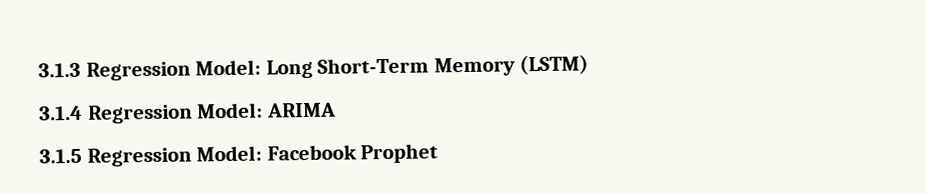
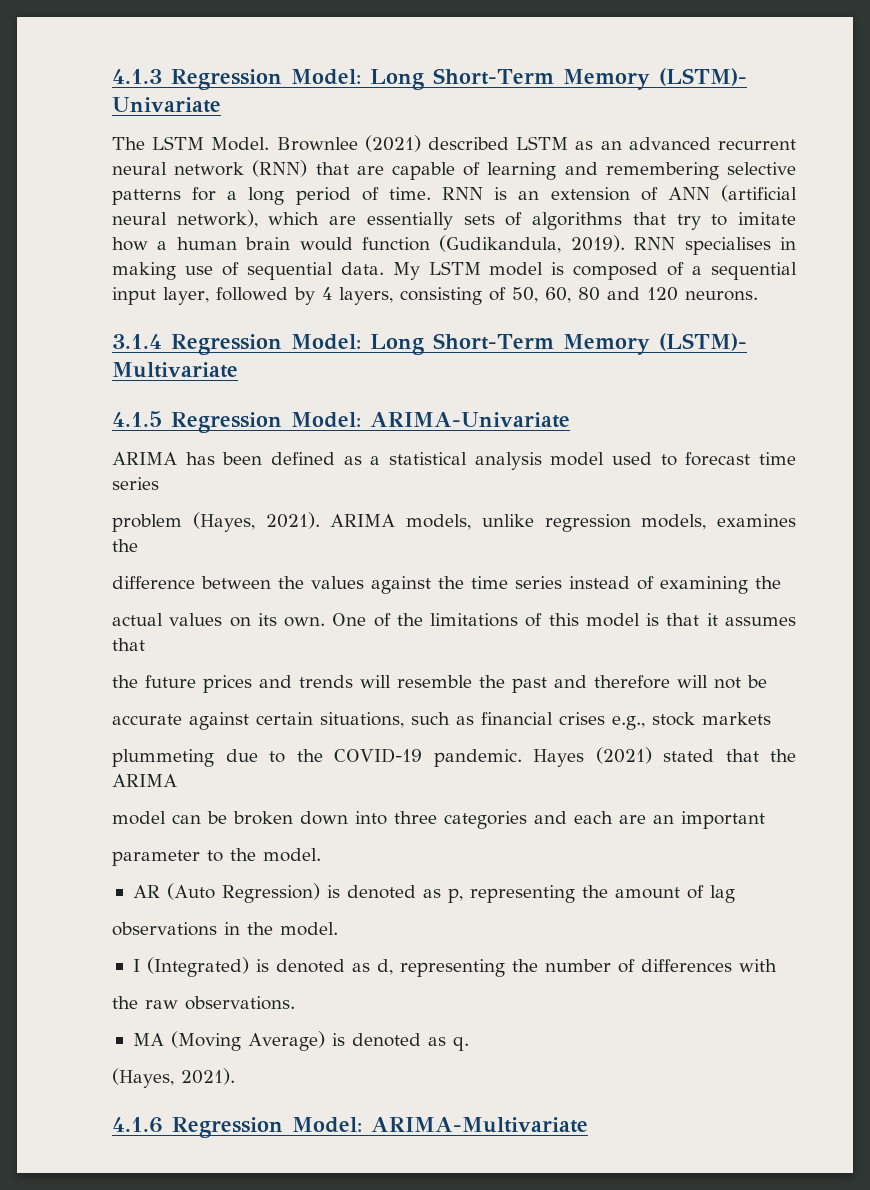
[38,54,590,81] [39,102,336,124] [39,143,439,167] 3.1.3 Regression Model: Long Short-Term Memory (LSTM) // 3.1.4 Regression Model: ARIMA // 3.1.5 Regression Model: Facebook Prophet -> [112,68,747,90] [112,97,221,113] [112,135,796,152] [112,160,796,180] [112,185,797,205] [112,210,797,230] [112,235,796,255] [112,261,797,280] [112,287,758,305] [112,333,747,355] [112,362,238,378] [112,411,570,433] [112,452,796,470] [112,477,159,490] [112,512,796,532] [112,539,138,552] [112,576,781,594] [112,613,796,627] [112,638,145,651] [112,675,767,693] [112,712,771,730] [112,747,796,767] [112,774,177,787] [112,811,765,829] [112,848,321,866] [132,883,735,903] [112,922,338,936] [132,957,777,977] [112,996,295,1010] [132,1031,469,1051] [112,1068,235,1088] [112,1117,588,1138] 4.1.3 Regression Model: Long Short-Term Memory (LSTM)- Univariate // The LSTM Model. Brownlee (2021) described LSTM as an advanced recurrent neural network (RNN) that are capable of learning and remembering selective patterns for a long period of time. RNN is an extension of ANN (artificial neural network), which are essentially sets of algorithms that try to imitate how a human brain would function (Gudikandula, 2019). RNN specialises in making use of sequential data. My LSTM model is composed of a sequential input layer, followed by 4 layers, consisting of 50, 60, 80 and 120 neurons. // 3.1.4 Regression Model: Long Short-Term Memory (LSTM)- Multivariate // 4.1.5 Regression Model: ARIMA-Univariate // ARIMA has been defined as a statistical analysis model used to forecast time series // problem (Hayes, 2021). ARIMA models, unlike regression models, examines the // difference between the values against the time series instead of examining the // actual values on its own. One of the limitations of this model is that it assumes that // the future prices and trends will resemble the past and therefore will not be // accurate against certain situations, such as financial crises e.g., stock markets // plummeting due to the COVID-19 pandemic. Hayes (2021) stated that the ARIMA // model can be broken down into three categories and each are an important // parameter to the model. // AR (Auto Regression) is denoted as p, representing the amount of lag // observations in the model. // I (Integrated) is denoted as d, representing the number of differences with // the raw observations. // MA (Moving Average) is denoted as q. // (Hayes, 2021). // 4.1.6 Regression Model: ARIMA-Multivariate

